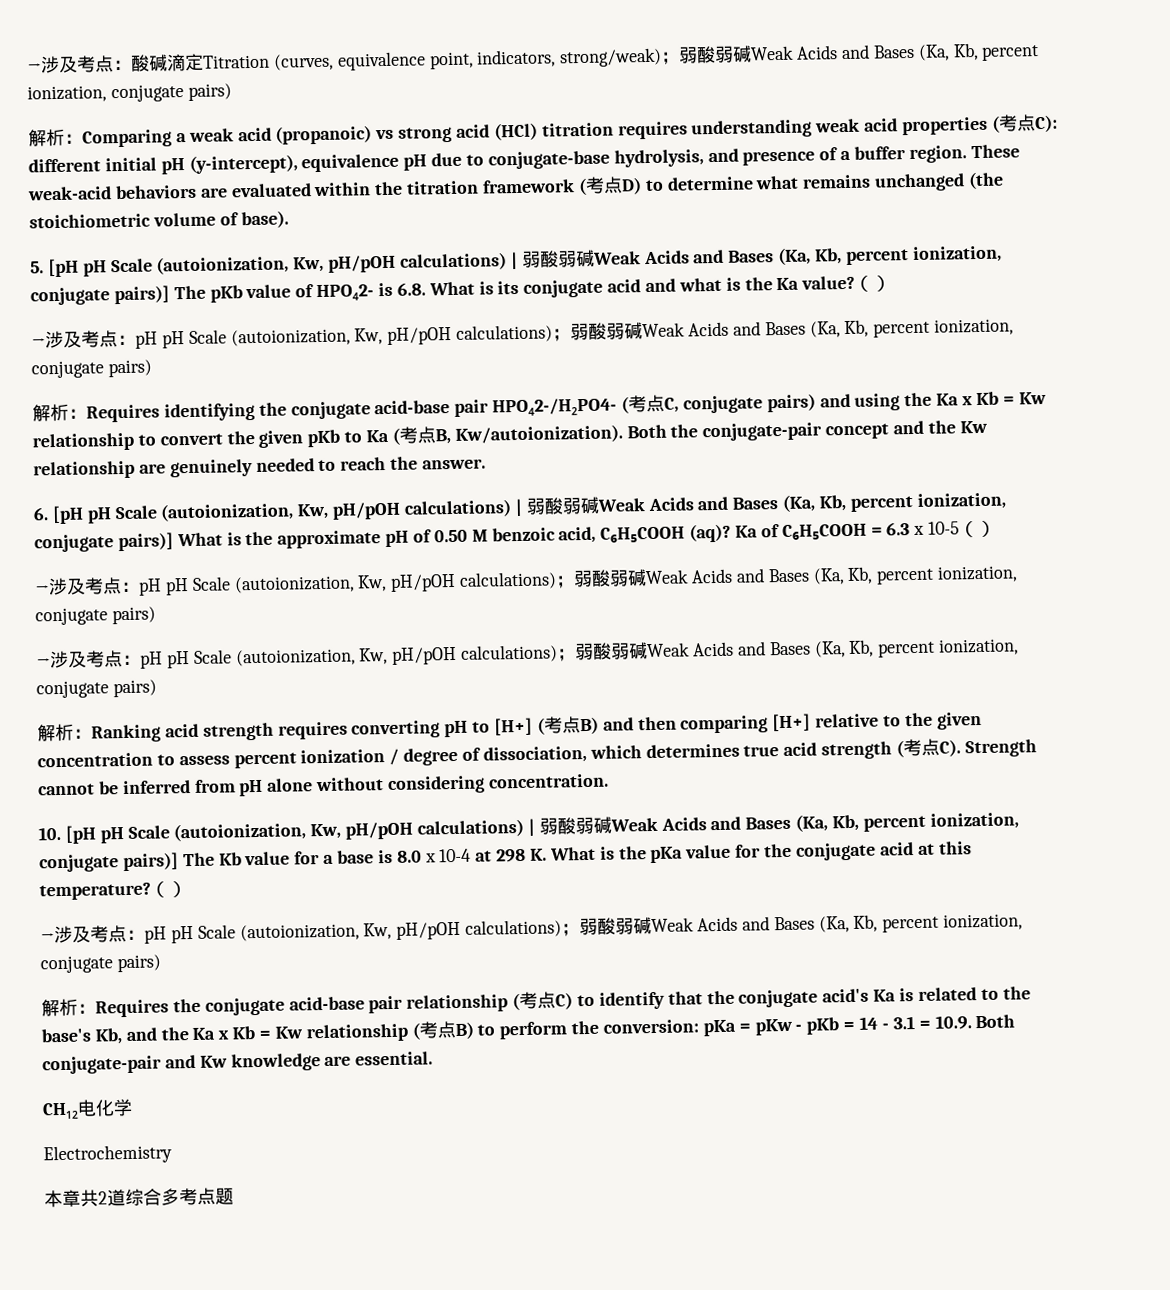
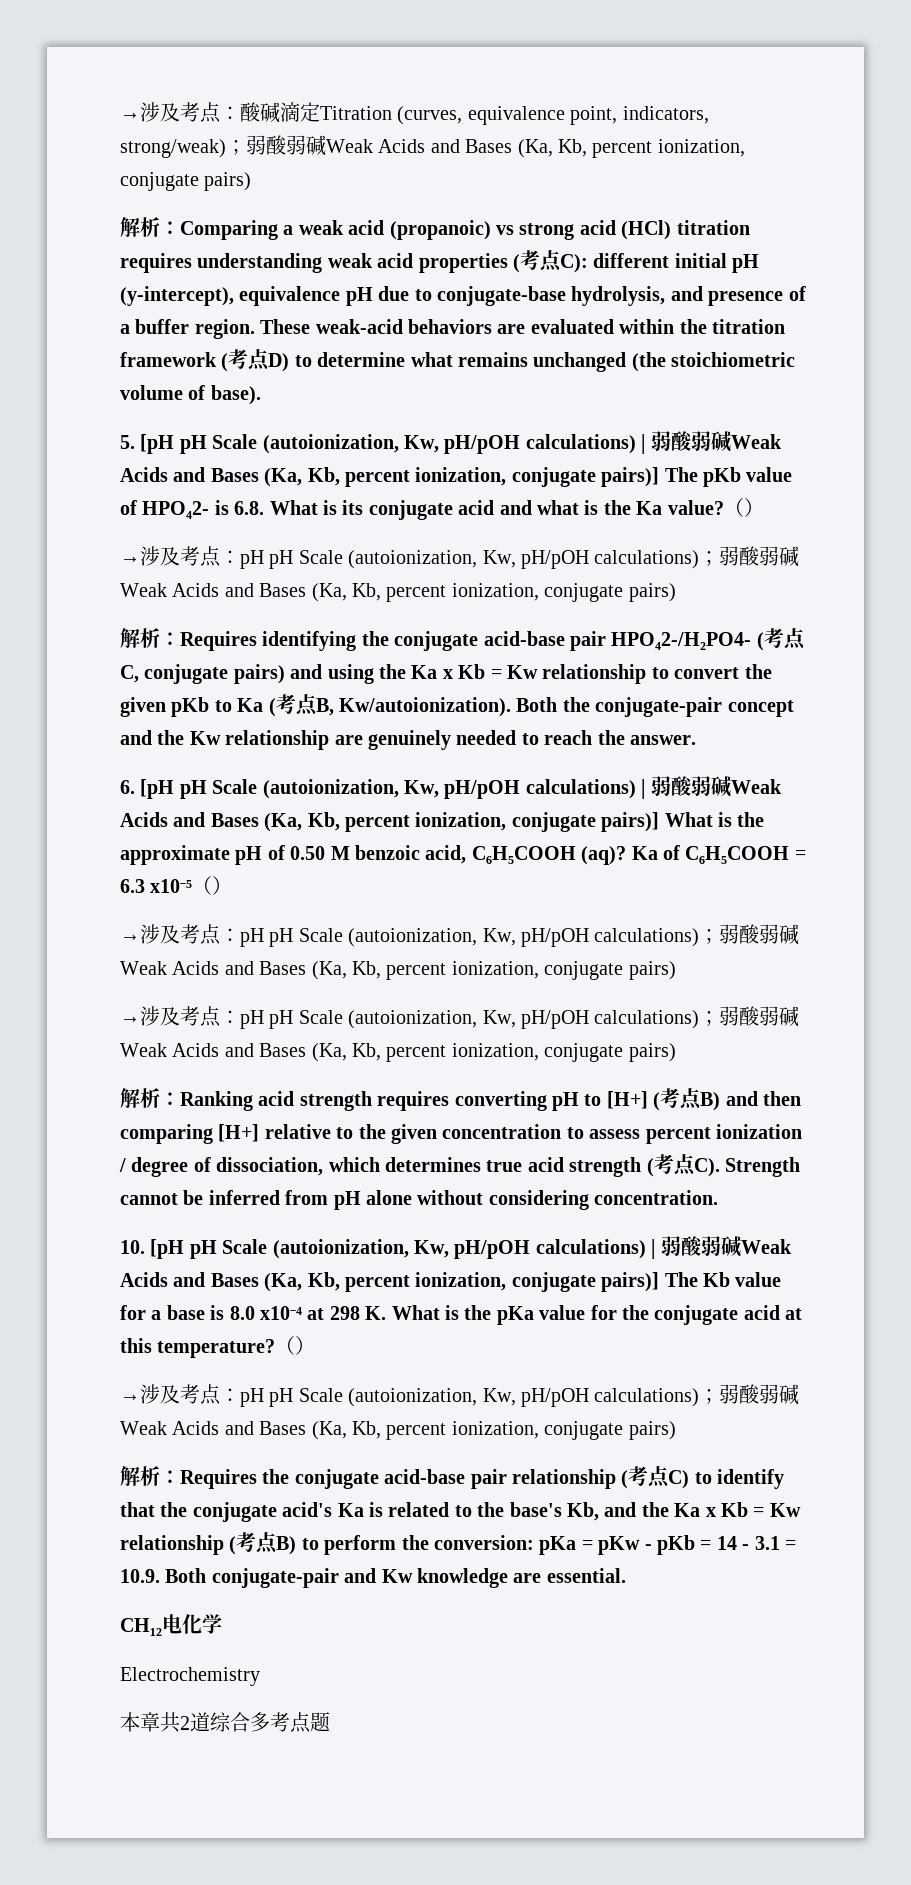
[913,521,961,536] x 10-5 -> [150,879,193,893] x10⁻⁵
[424,848,472,863] x 10-4 -> [260,1306,302,1320] x10⁻⁴

